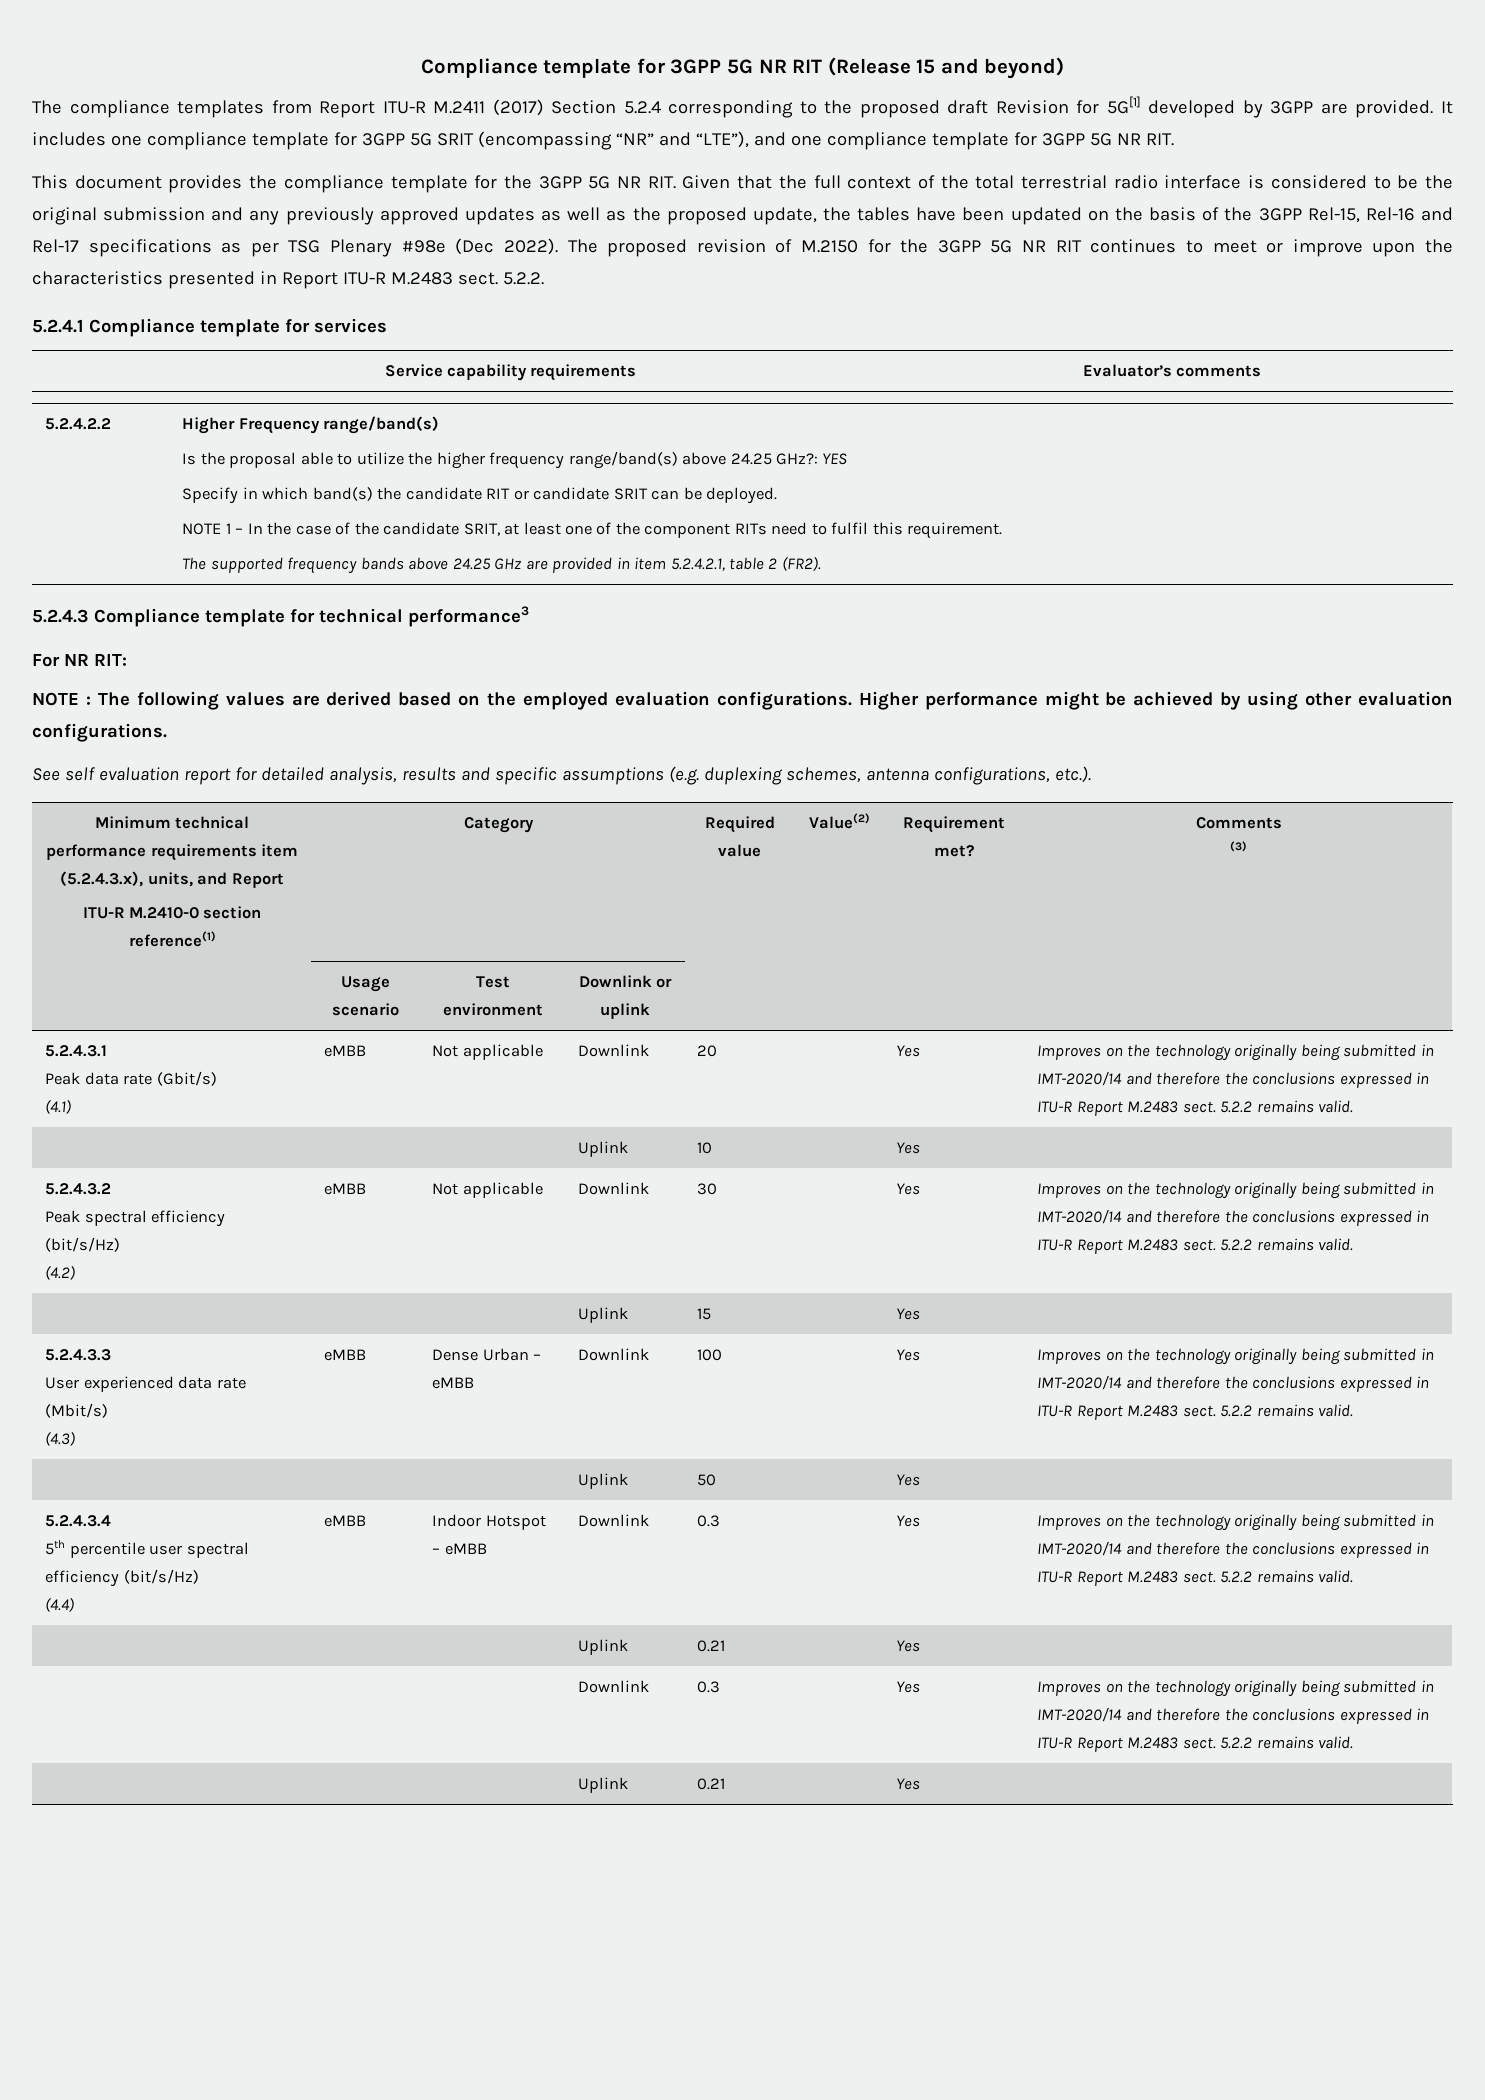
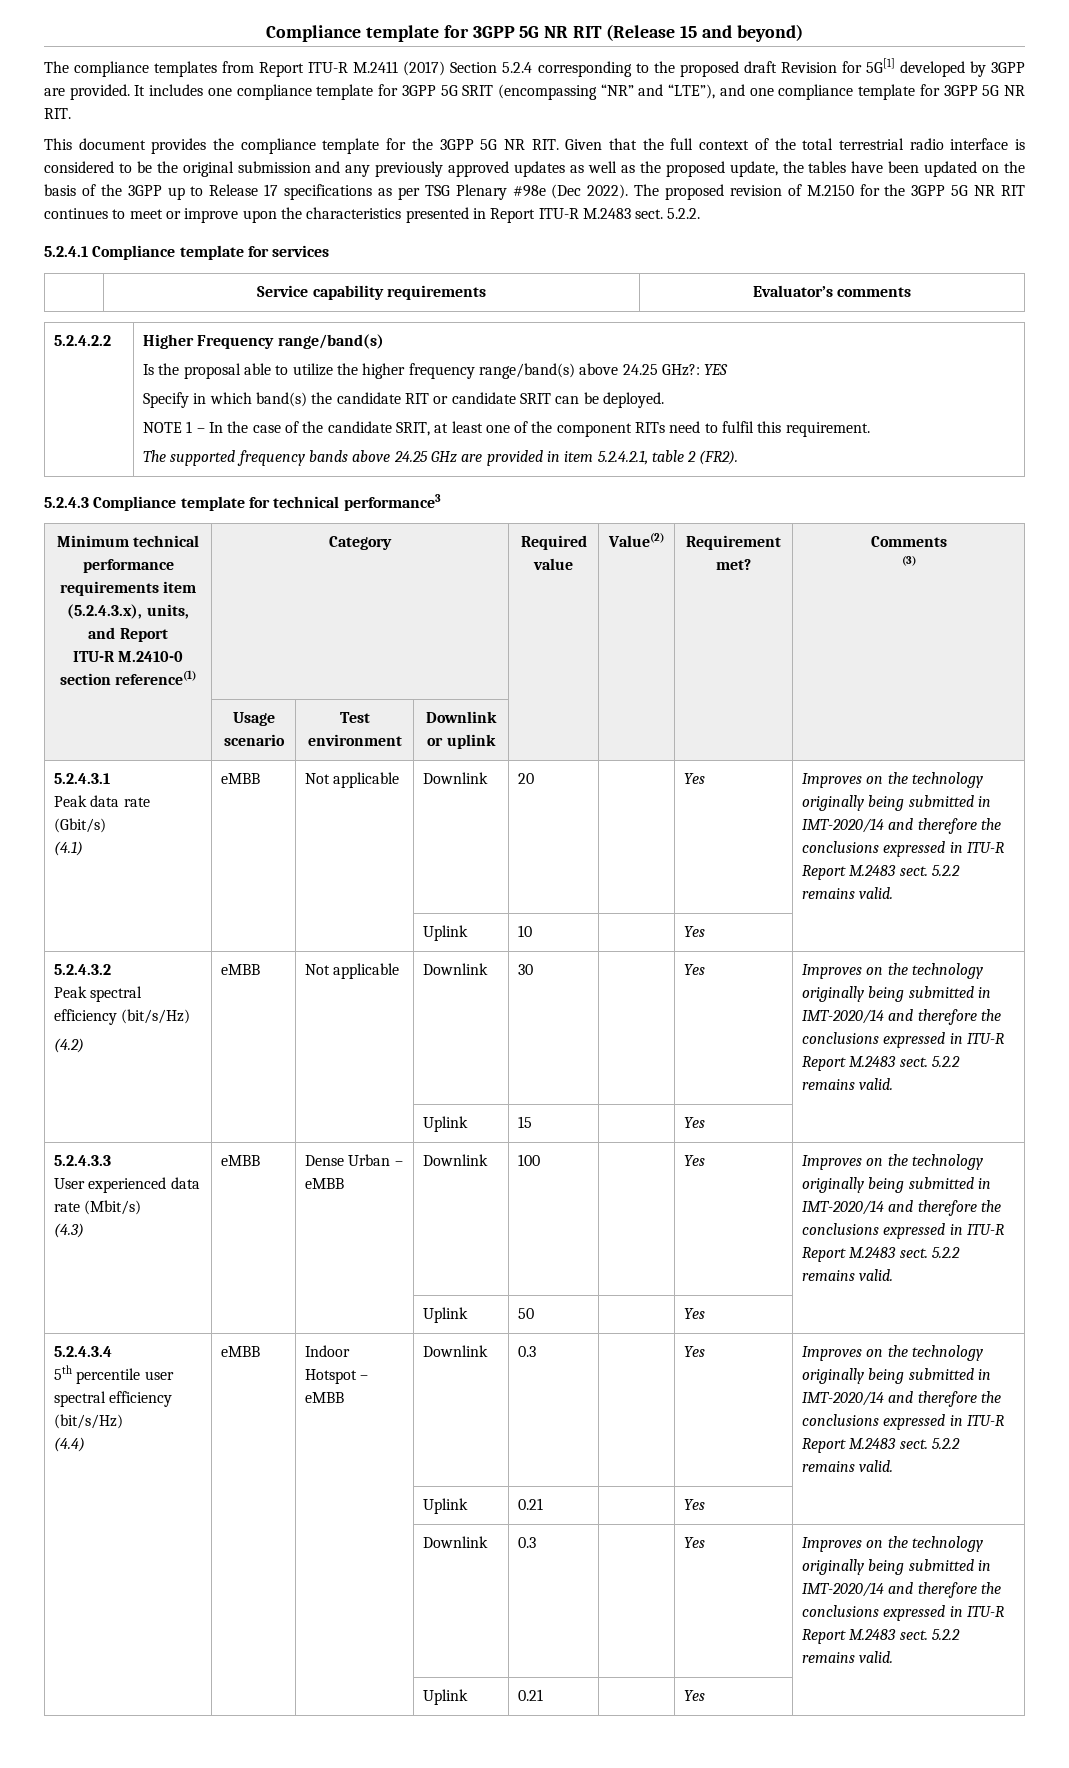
[1307,207,1454,223] [32,239,79,253] Rel-15, Rel-16 and Rel-17 -> [167,184,279,200] up to Release 17
[32,654,127,667] [32,691,1454,710] [32,723,167,742] [32,766,1091,785] // For NR RIT: // NOTE : The following values are derived based on the employed evaluation configurations. Higher performance might be achieved by using other evaluation configurations. // See self evaluation report for detailed analysis, results and specific assumptions (e.g. duplexing schemes, antenna configurations, etc.). -> (441, 502) none

